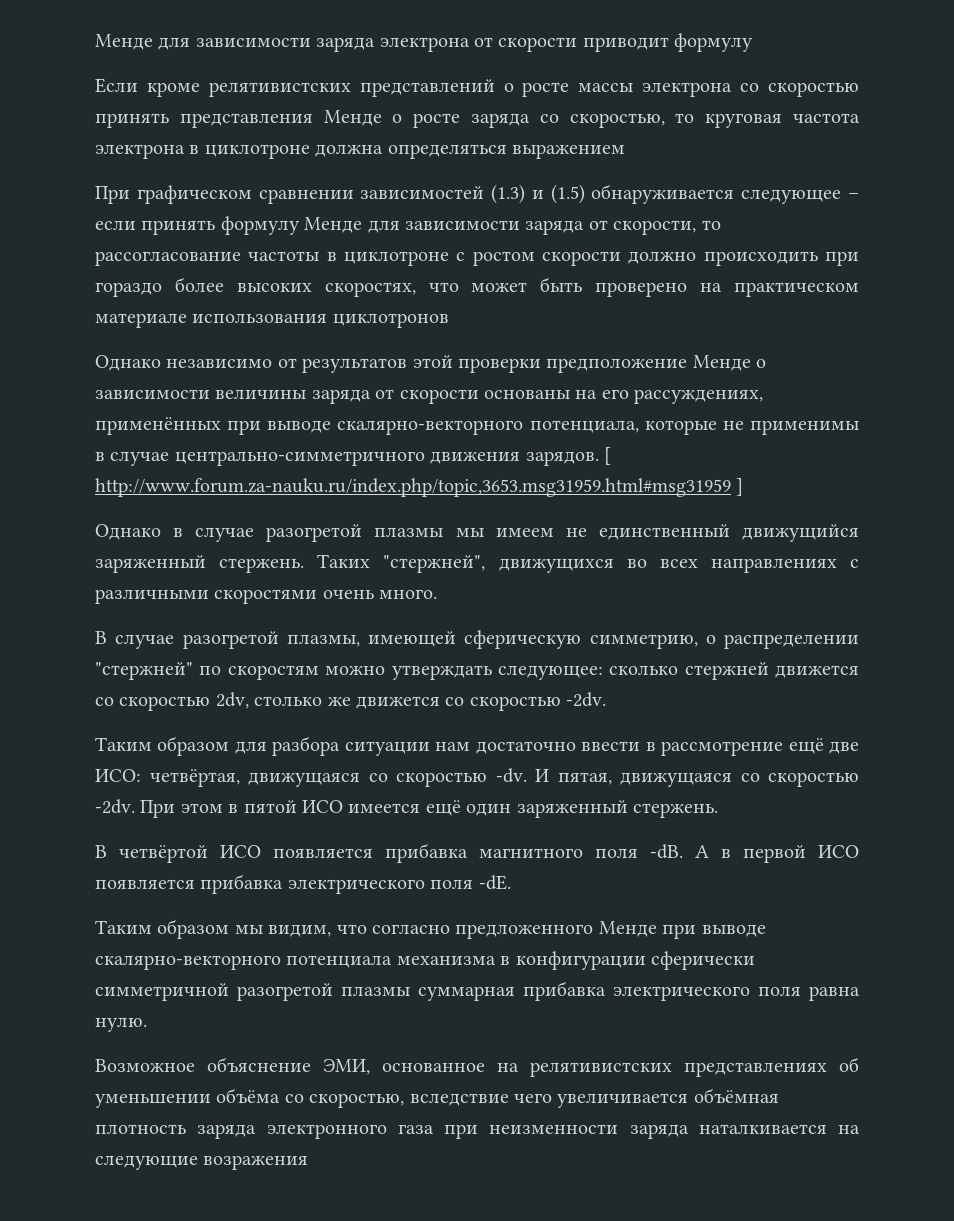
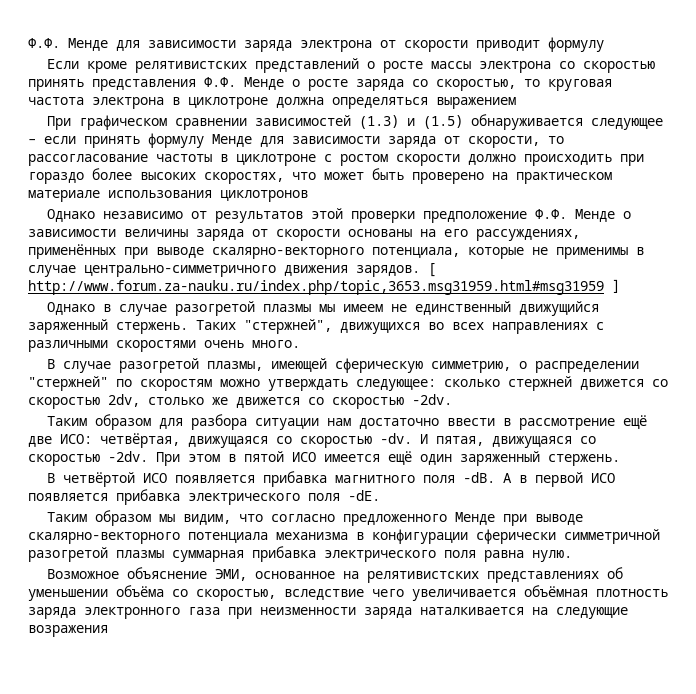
(95, 42) none -> [28,38,60,48] Ф.Ф.
(313, 120) none -> [204,77,236,87] Ф.Ф.
(688, 365) none -> [535,209,568,219] Ф.Ф.

